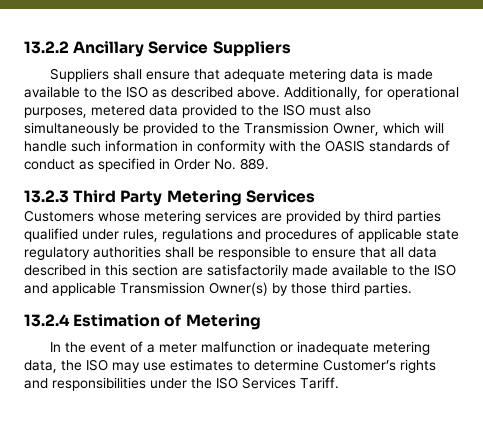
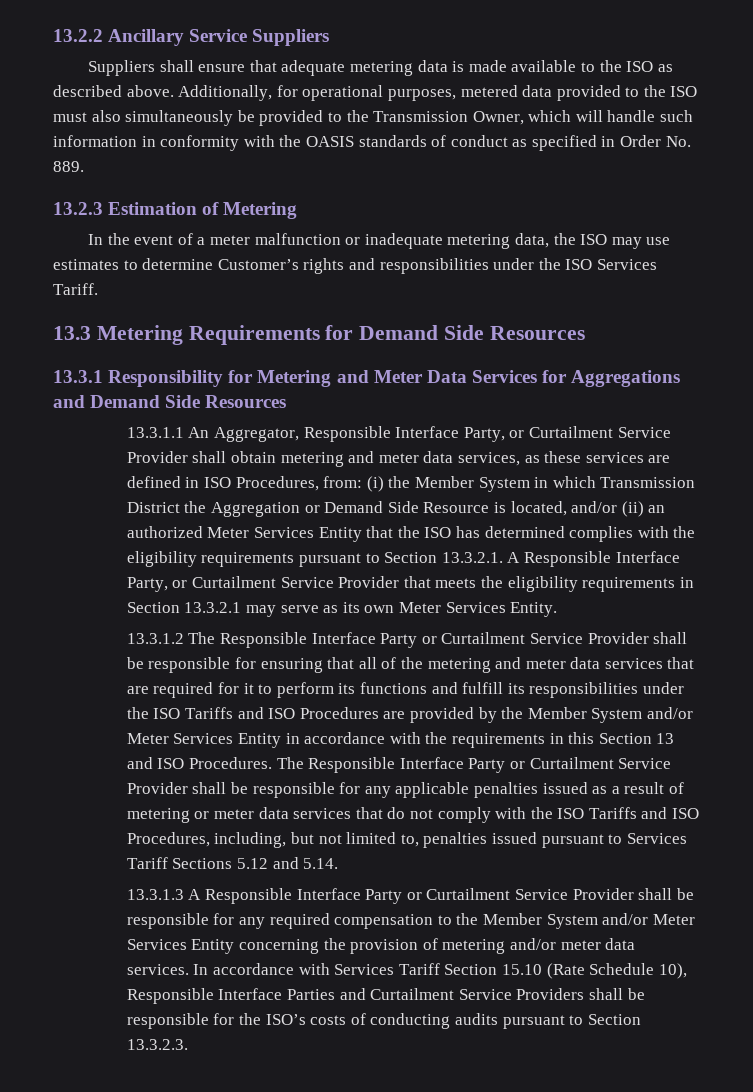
[73,190,315,206] [24,210,441,224] [24,228,459,242] [24,246,437,260] [24,264,456,278] [24,282,412,296] [24,314,70,327] Third Party Metering Services // Customers whose metering services are provided by third parties qualified under rules, regulations and procedures of applicable state regulatory authorities shall be responsible to ensure that all data described in this section are satisfactorily made available to the ISO and applicable Transmission Owner(s) by those third parties. // 13.2.4 -> (103, 208) none
(339, 383) none -> [53,325,585,345] [53,370,681,387] [53,395,287,408] [126,426,671,442] [126,451,671,467] [126,476,696,492] [126,501,666,517] [126,526,696,542] [126,551,680,567] [126,576,694,592] [126,602,558,617] [126,632,688,648] [126,657,695,673] [126,682,684,698] [126,707,693,723] [126,732,675,748] [126,757,672,773] [126,782,684,798] [126,807,700,823] [126,832,687,848] [126,857,339,869] [126,888,694,904] [126,913,695,929] [126,938,636,954] [126,963,687,979] [126,988,645,1004] [126,1013,641,1029] [126,1039,188,1050] // 13.3 Metering Requirements for Demand Side Resources // 13.3.1 Responsibility for Metering and Meter Data Services for Aggregations and Demand Side Resources // 13.3.1.1 An Aggregator, Responsible Interface Party, or Curtailment Service Provider shall obtain metering and meter data services, as these services are defined in ISO Procedures, from: (i) the Member System in which Transmission District the Aggregation or Demand Side Resource is located, and/or (ii) an authorized Meter Services Entity that the ISO has determined complies with the eligibility requirements pursuant to Section 13.3.2.1. A Responsible Interface Party, or Curtailment Service Provider that meets the eligibility requirements in Section 13.3.2.1 may serve as its own Meter Services Entity. // 13.3.1.2 The Responsible Interface Party or Curtailment Service Provider shall be responsible for ensuring that all of the metering and meter data services that are required for it to perform its functions and fulfill its responsibilities under the ISO Tariffs and ISO Procedures are provided by the Member System and/or Meter Services Entity in accordance with the requirements in this Section 13 and ISO Procedures. The Responsible Interface Party or Curtailment Service Provider shall be responsible for any applicable penalties issued as a result of metering or meter data services that do not comply with the ISO Tariffs and ISO Procedures, including, but not limited to, penalties issued pursuant to Services Tariff Sections 5.12 and 5.14. // 13.3.1.3 A Responsible Interface Party or Curtailment Service Provider shall be responsible for any required compensation to the Member System and/or Meter Services Entity concerning the provision of metering and/or meter data services. In accordance with Services Tariff Section 15.10 (Rate Schedule 10), Responsible Interface Parties and Curtailment Service Providers shall be responsible for the ISO’s costs of conducting audits pursuant to Section 13.3.2.3.

